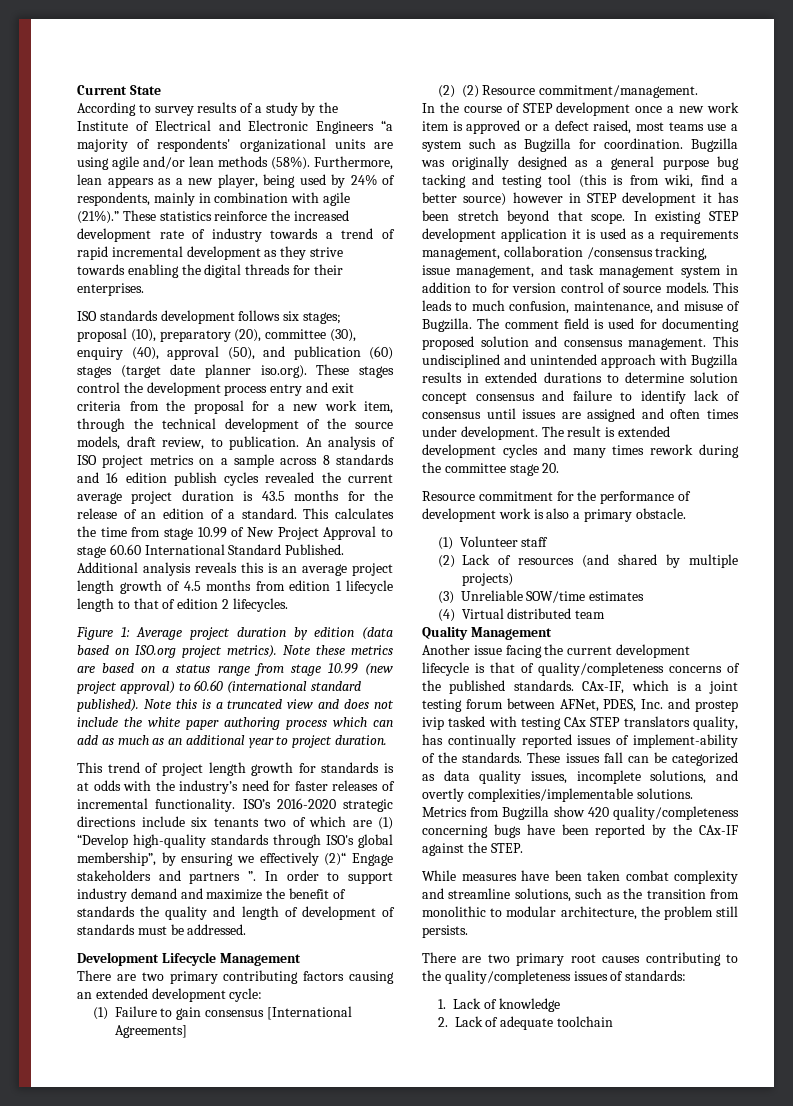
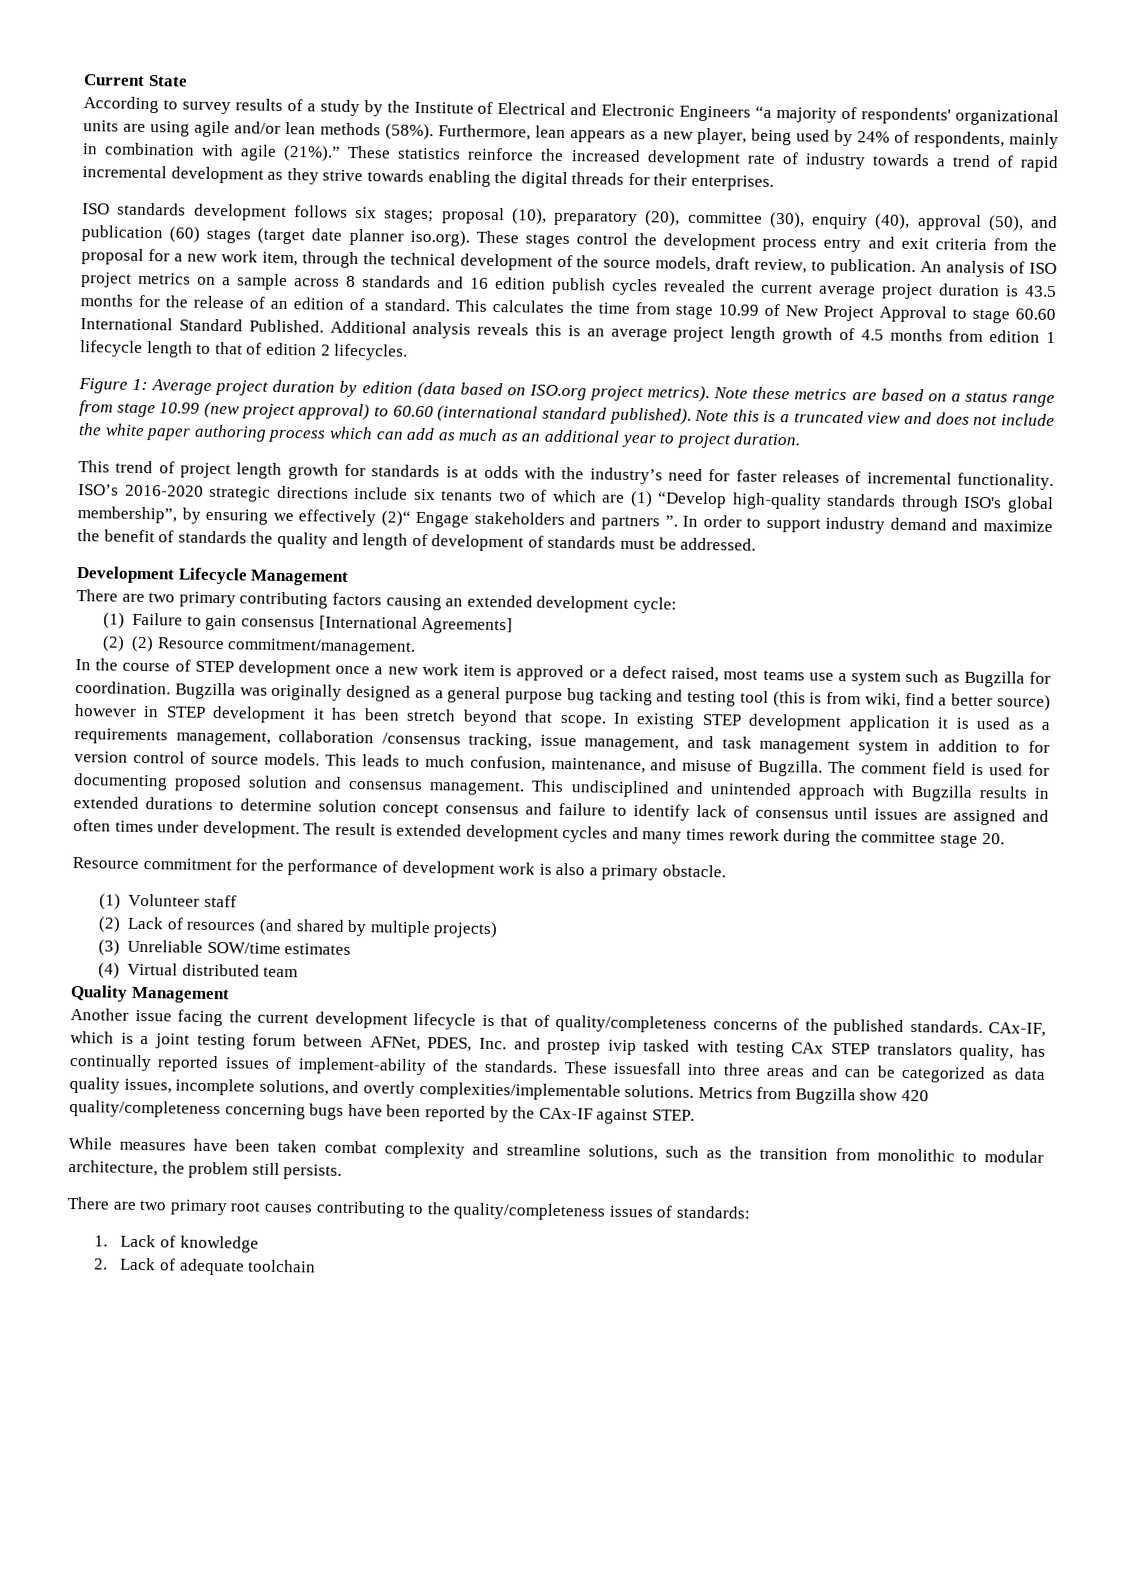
[565,752,623,763] issues fall -> [613,1061,839,1077] issuesfall into three areas and
[467,842,487,853] the -> (649, 1116) none

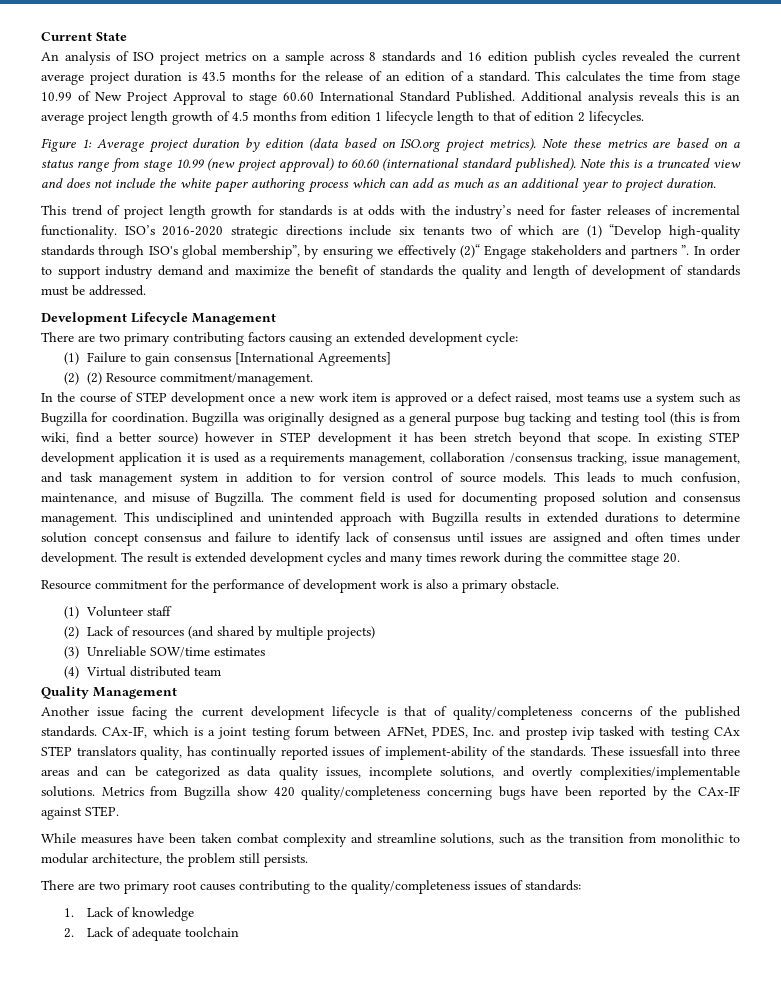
[83,96,1059,127] [83,120,1059,150] [82,142,1059,173] [82,165,775,191] [82,202,1058,232] [81,225,1057,253] [81,248,917,277] According to survey results of a study by the Institute of Electrical and Electronic Engineers “a majority of respondents' organizational units are using agile and/or lean methods (58%). Furthermore, lean appears as a new player, being used by 24% of respondents, mainly in combination with agile (21%).” These statistics reinforce the increased development rate of industry towards a trend of rapid incremental development as they strive towards enabling the digital threads for their enterprises. // ISO standards development follows six stages; proposal (10), preparatory (20), committee (30), enquiry (40), approval (50), and publication (60) stages (target date planner iso.org). These stages control the development process entry and exit criteria from the proposal for a new work item, through the technical development of the source models, draft review, to publication. -> (127, 36) none

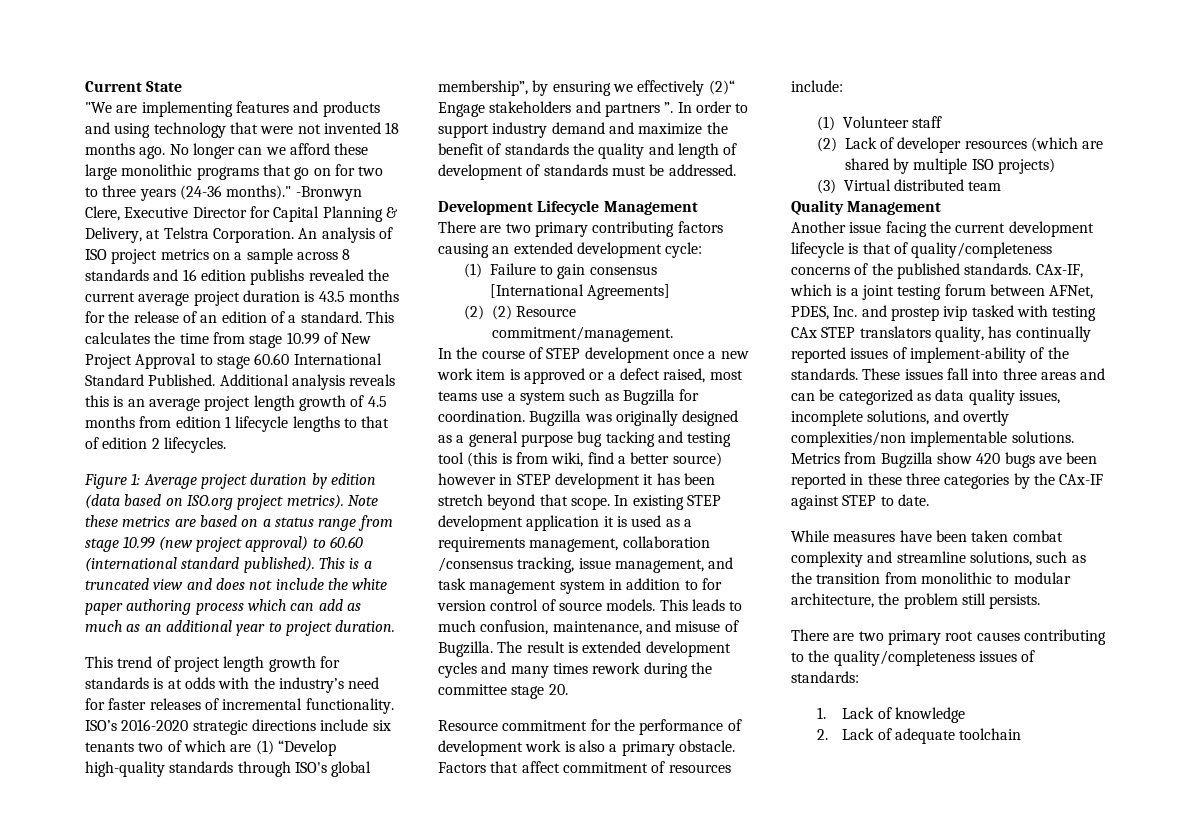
(127, 36) none -> [85,101,380,117] [85,122,400,138] [85,143,369,159] [85,164,384,180] [85,185,362,201] [85,206,398,222] [85,227,294,243] "We are implementing features and products and using technology that were not invented 18 months ago. No longer can we afford these large monolithic programs that go on for two to three years (24-36 months)." -Bronwyn Clere, Executive Director for Capital Planning & Delivery, at Telstra Corporation.
[534,51,617,65] publish cycles -> [250,269,305,285] publishs
[437,111,474,125] length -> [292,416,340,432] lengths
[580,158,630,168] Note this -> [318,557,345,569] This
[299,492,740,506] [41,512,740,526] [41,532,740,546] [41,552,143,566] comment field is used for documenting proposed solution and consensus management. This undisciplined and unintended approach with Bugzilla results in extended durations to determine solution concept consensus and failure to identify lack of consensus until issues are assigned and often times under development. The -> (523, 647) none
(559, 584) none -> [438,761,731,773] [791,80,843,92] Factors that affect commitment of resources include:
[131,626,214,639] resources (and -> [897,137,1104,153] developer resources (which are
(323, 633) none -> [971,159,994,170] ISO
[86,646,265,657] [63,666,79,679] Unreliable SOW/time estimates // (4) -> (836, 186) none
[628,746,679,757] issuesfall -> [904,368,969,380] issues fall
[580,766,740,780] complexities/implementable -> [791,431,1008,447] complexities/non implementable
[301,786,647,800] quality/completeness concerning bugs have been reported -> [1004,452,1098,468] [791,473,1010,489] bugs ave been reported in these three categories
[85,806,119,817] STEP. -> [842,494,929,506] STEP to date.

